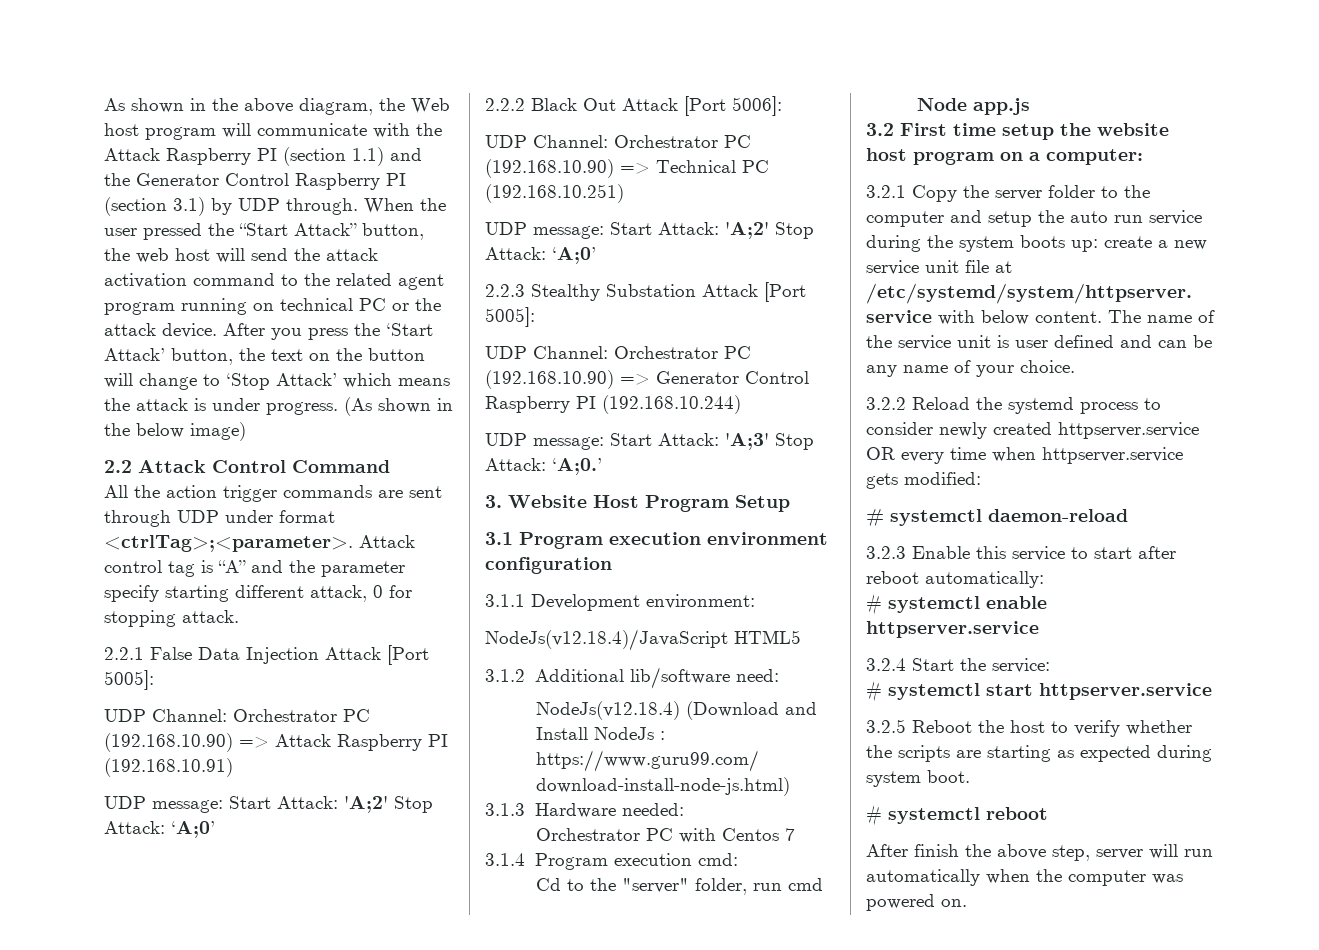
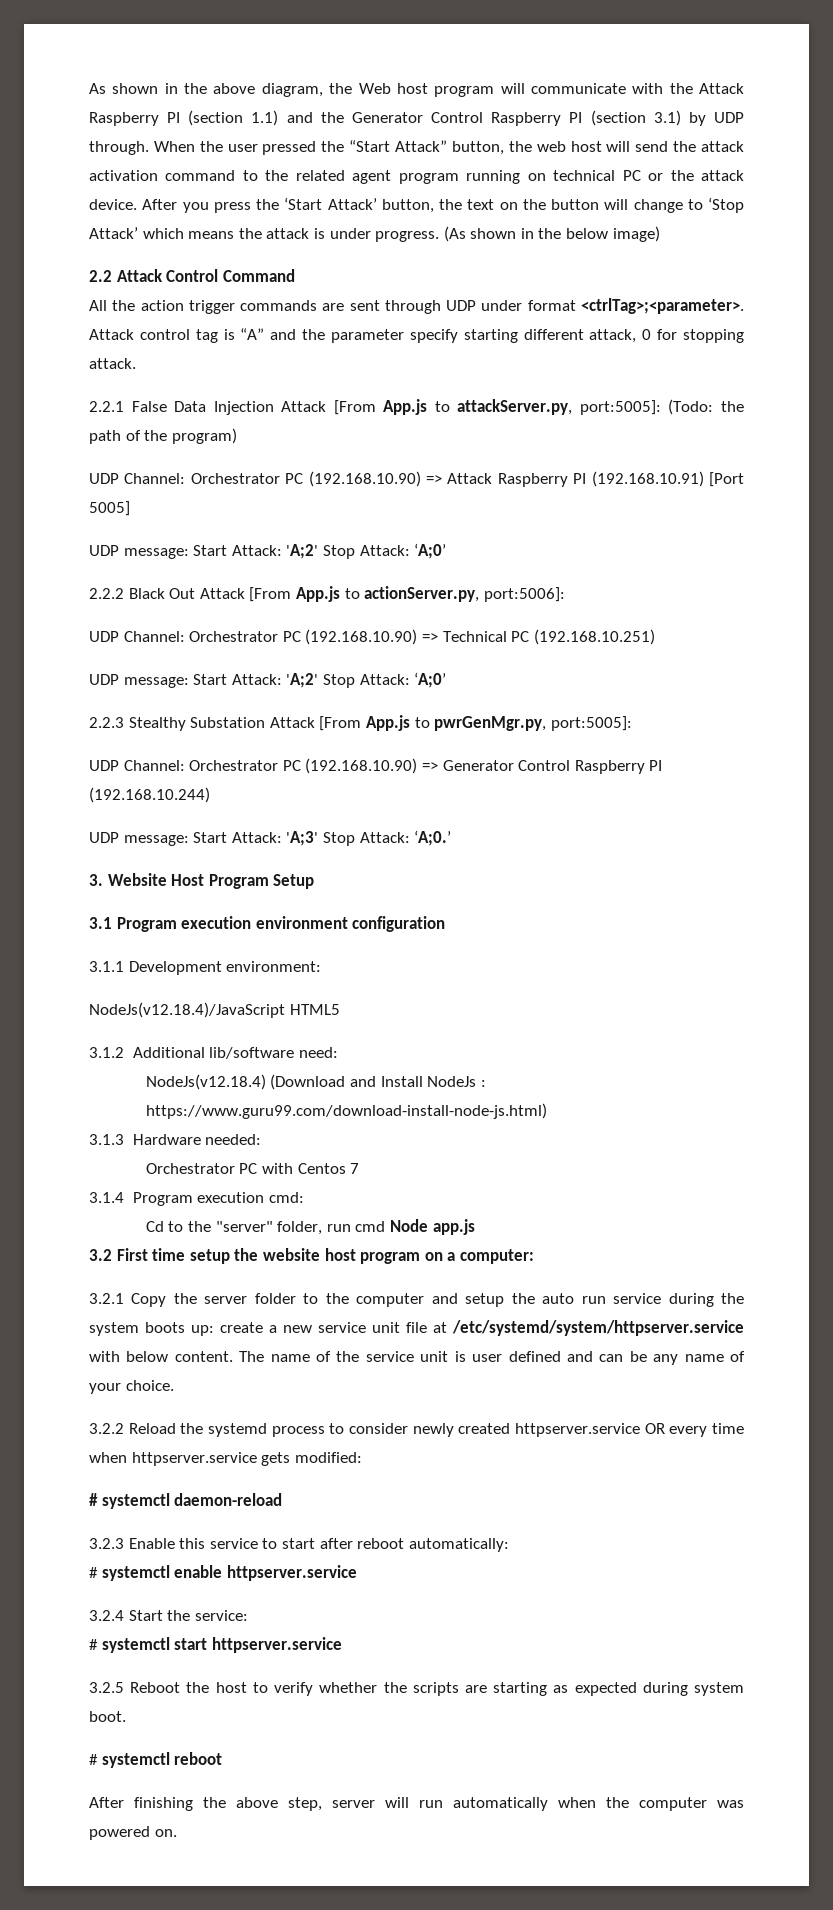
[387,645,429,665] [104,670,154,690] [Port 5005]: -> [333,399,744,415] [89,428,237,444] [From App.js to attackServer.py, port:5005]: (Todo: the path of the program)
(233, 767) none -> [708,472,744,487] [89,501,130,516] [Port 5005]
[684,96,782,116] [Port 5006]: -> [249,586,565,602] [From App.js to actionServer.py, port:5006]:
[764,282,806,302] [485,307,535,327] [Port 5005]: -> [319,715,632,731] [From App.js to pwrGenMgr.py, port:5005]:
[914,844,959,857] finish -> [134,1797,193,1811] finishing

